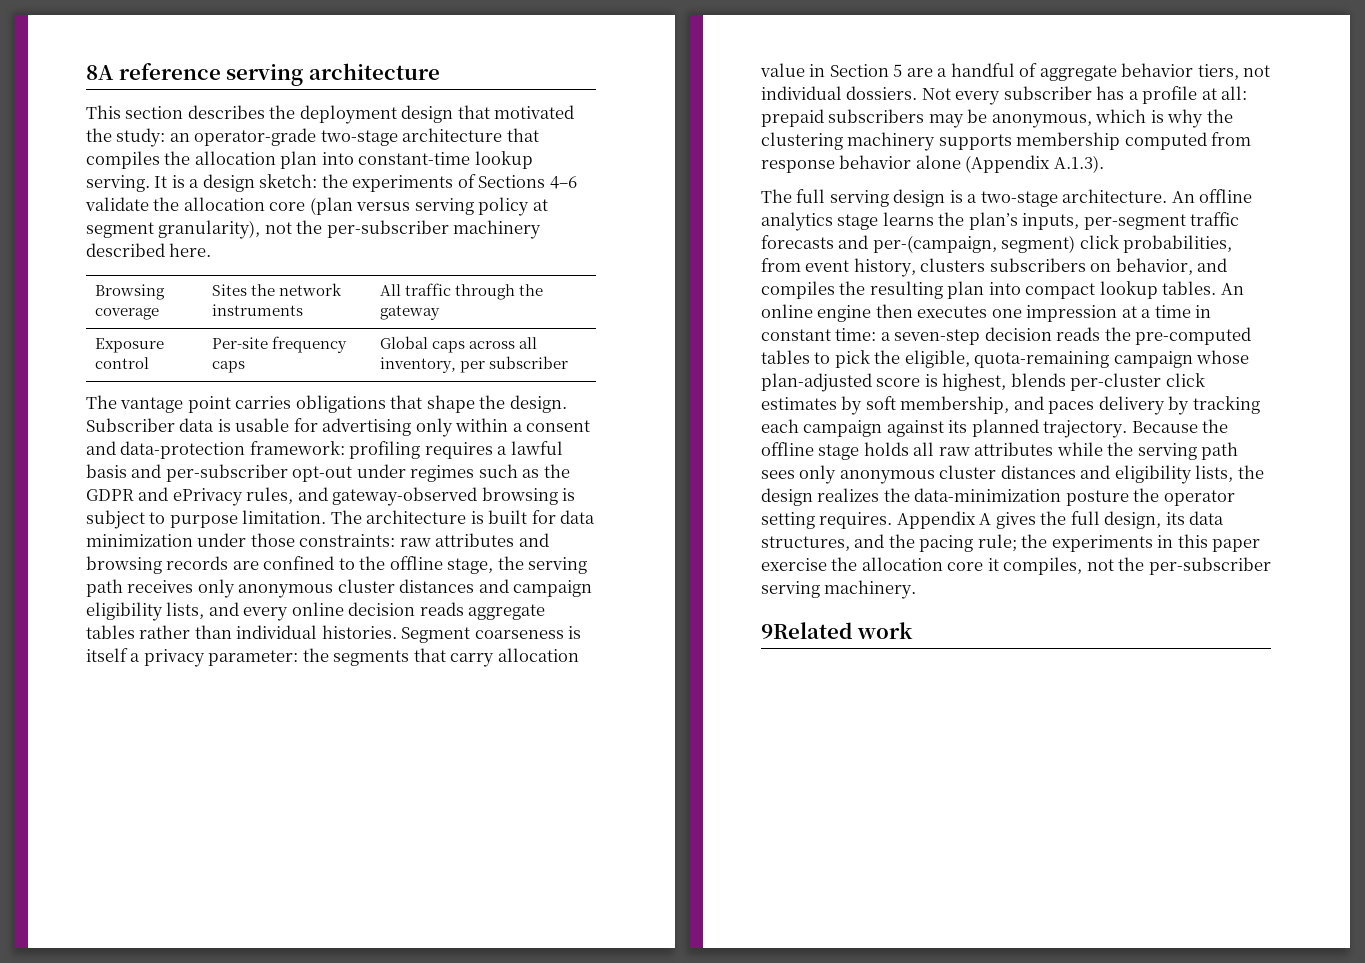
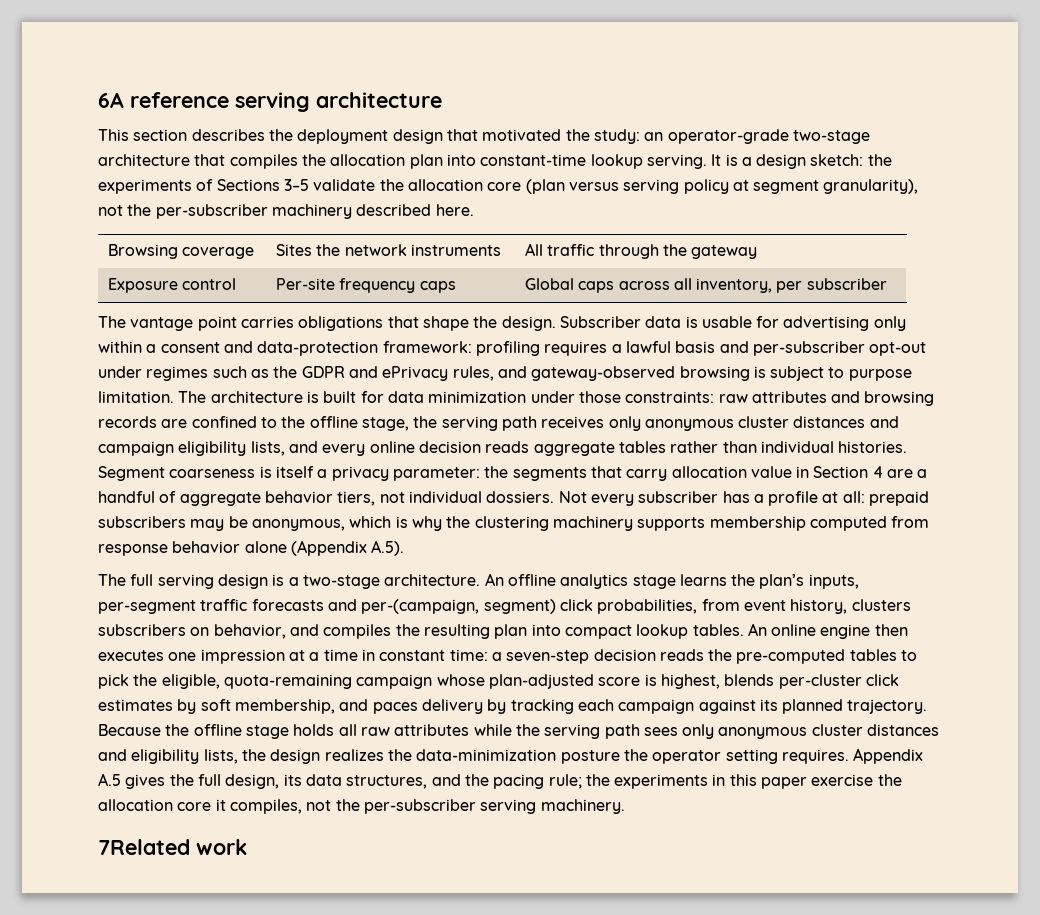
[86,65,114,80] 8A -> [98,92,124,108] 6A
[549,176,577,189] 4–6 -> [283,179,309,191] 3–5
[893,64,903,77] 5 -> [872,466,883,478] 4
[1053,155,1104,173] A.1.3). -> [371,540,405,556] A.5).
[979,513,992,525] A -> [98,773,121,786] A.5
[761,622,852,639] 9Related -> [98,839,190,855] 7Related

